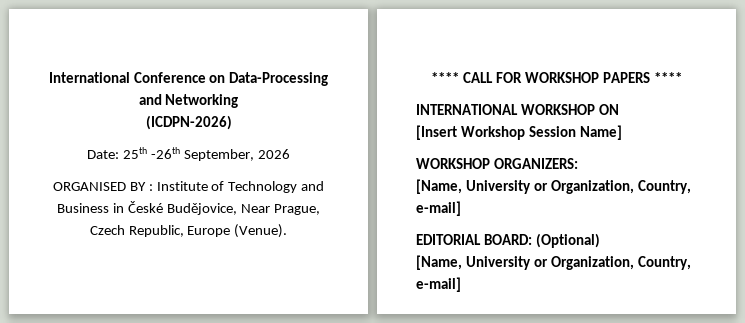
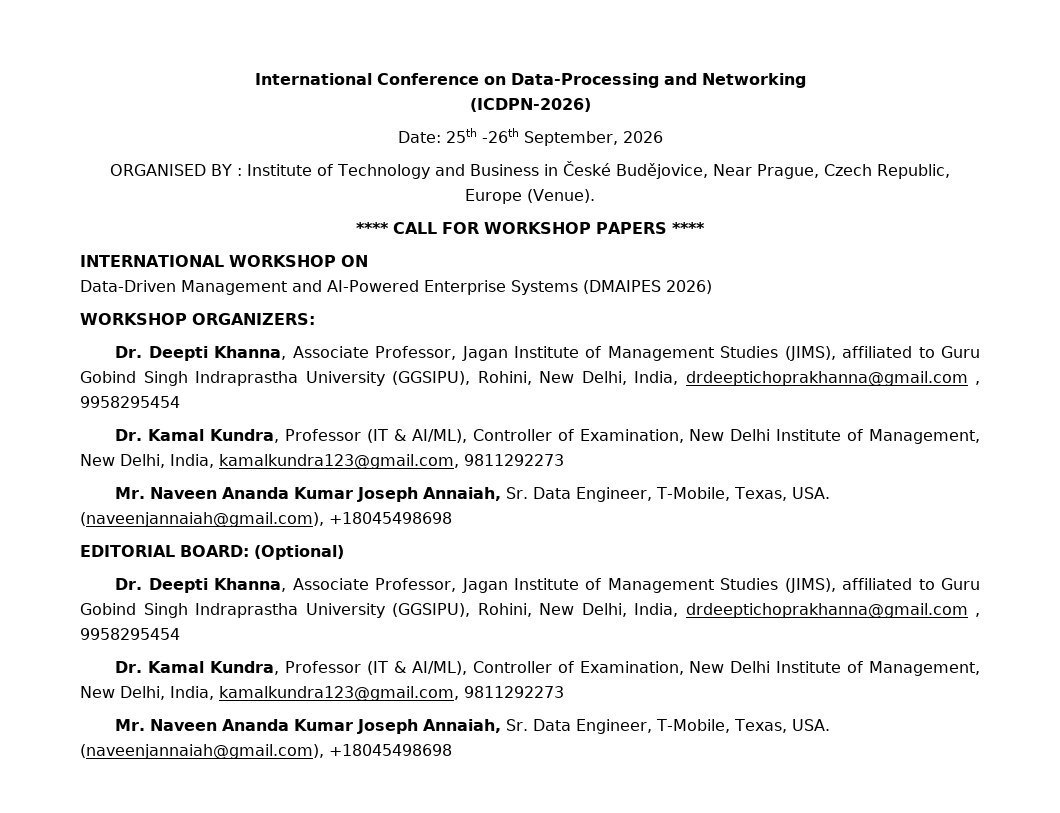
[416,125,622,140] [416,158,578,169] [416,179,691,194] [416,201,461,216] [416,233,600,248] [416,255,691,270] [416,277,461,292] [Insert Workshop Session Name] // WORKSHOP ORGANIZERS: // [Name, University or Organization, Country, e-mail] // EDITORIAL BOARD: (Optional) // [Name, University or Organization, Country, e-mail] -> [80,280,712,295] [80,313,315,325] [115,346,981,361] [80,371,980,386] [80,396,180,408] [115,429,980,444] [80,454,564,469] [115,487,831,502] [80,512,452,527] [80,545,344,560] [115,578,981,593] [80,603,980,618] [80,628,180,640] [115,661,980,676] [80,686,564,701] [115,719,831,734] [80,744,452,759] Data-Driven Management and AI-Powered Enterprise Systems (DMAIPES 2026) // WORKSHOP ORGANIZERS: // Dr. Deepti Khanna, Associate Professor, Jagan Institute of Management Studies (JIMS), affiliated to Guru Gobind Singh Indraprastha University (GGSIPU), Rohini, New Delhi, India, drdeeptichoprakhanna@gmail.com , 9958295454 // Dr. Kamal Kundra, Professor (IT & AI/ML), Controller of Examination, New Delhi Institute of Management, New Delhi, India, kamalkundra123@gmail.com, 9811292273 // Mr. Naveen Ananda Kumar Joseph Annaiah, Sr. Data Engineer, T-Mobile, Texas, USA. (naveenjannaiah@gmail.com), +18045498698 // EDITORIAL BOARD: (Optional) // Dr. Deepti Khanna, Associate Professor, Jagan Institute of Management Studies (JIMS), affiliated to Guru Gobind Singh Indraprastha University (GGSIPU), Rohini, New Delhi, India, drdeeptichoprakhanna@gmail.com , 9958295454 // Dr. Kamal Kundra, Professor (IT & AI/ML), Controller of Examination, New Delhi Institute of Management, New Delhi, India, kamalkundra123@gmail.com, 9811292273 // Mr. Naveen Ananda Kumar Joseph Annaiah, Sr. Data Engineer, T-Mobile, Texas, USA. (naveenjannaiah@gmail.com), +18045498698

